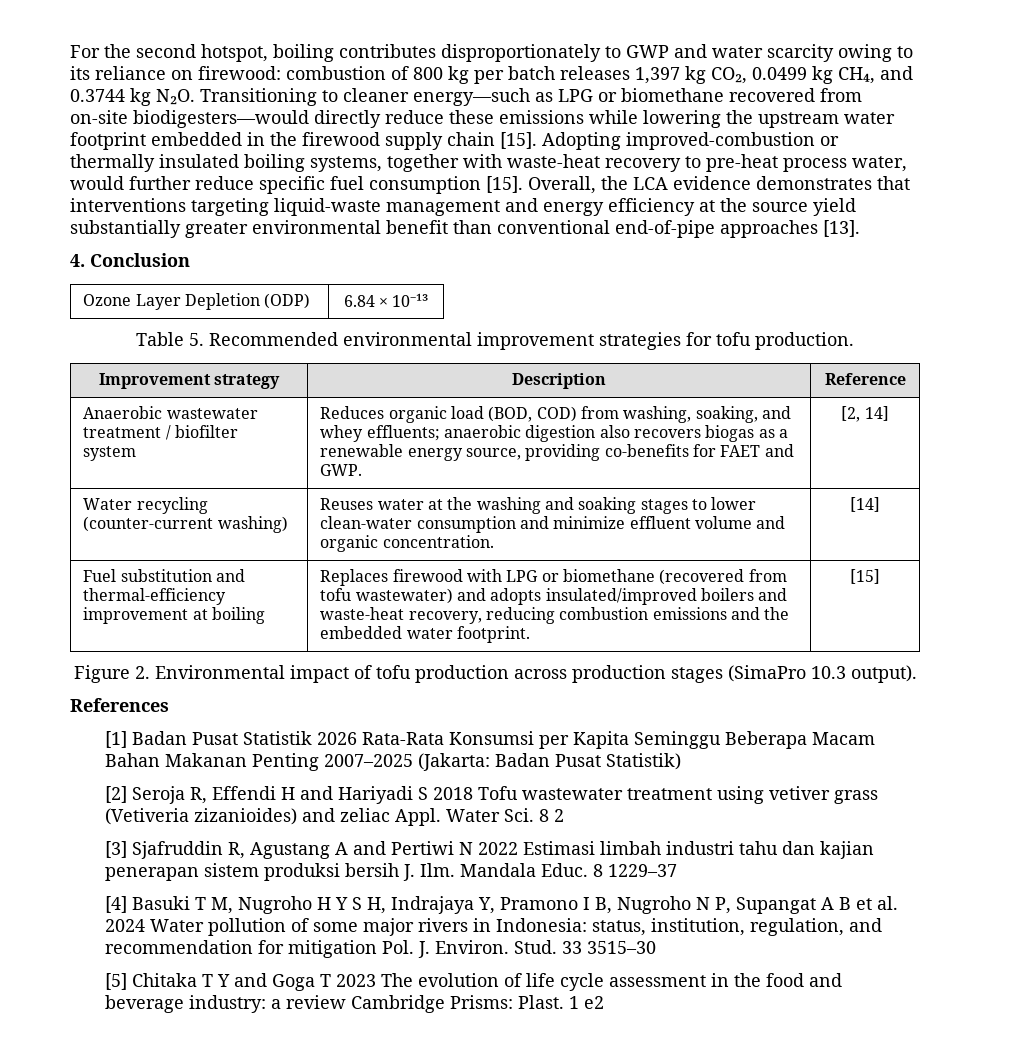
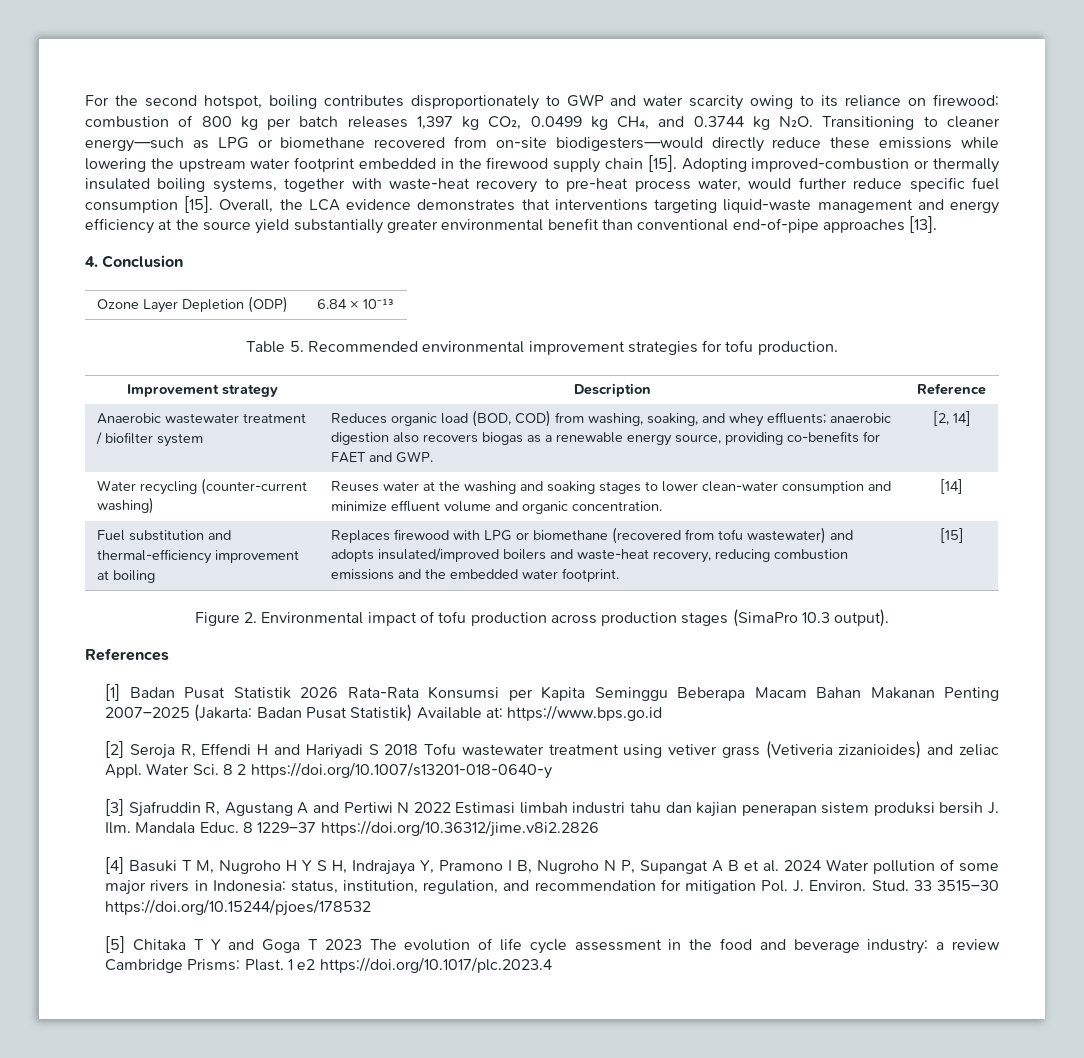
(682, 761) none -> [416,705,663,721] Available at: https://www.bps.go.id
(565, 815) none -> [250,762,552,779] https://doi.org/10.1007/s13201-018-0640-y
(678, 870) none -> [320,820,599,837] https://doi.org/10.36312/jime.v8i2.2826
(657, 947) none -> [105,899,372,916] https://doi.org/10.15244/pjoes/178532
(605, 1002) none -> [319,957,552,973] https://doi.org/10.1017/plc.2023.4

